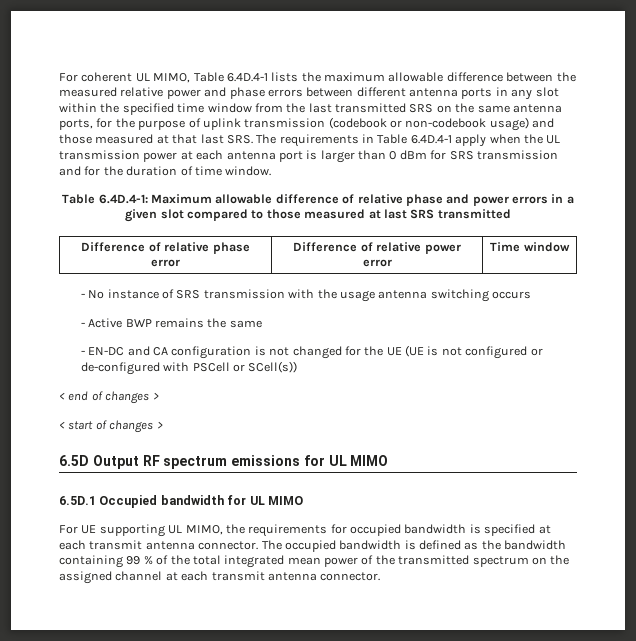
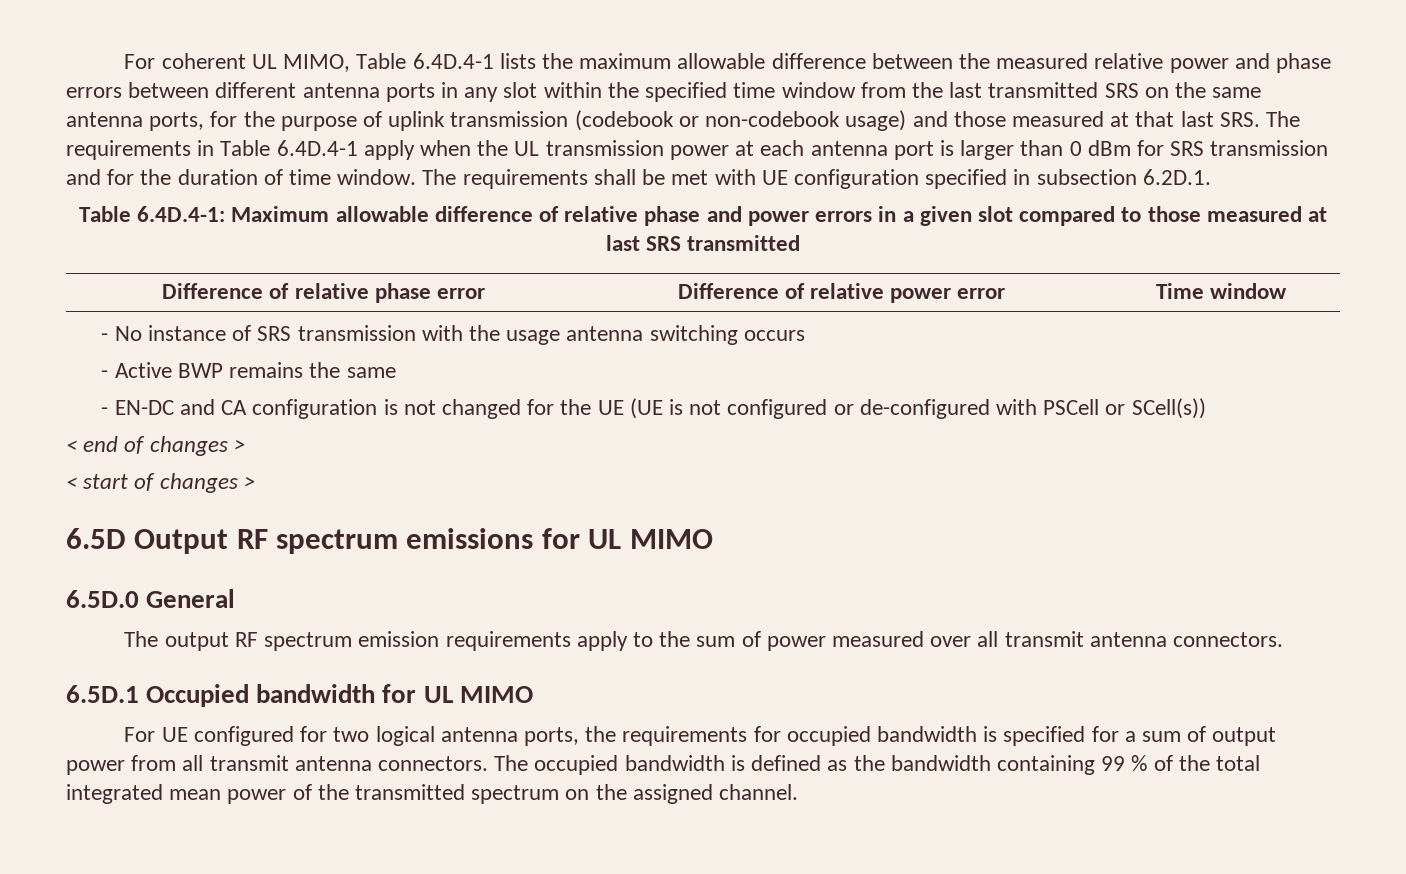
(272, 171) none -> [422,169,1211,189] The requirements shall be met with UE configuration specified in subsection 6.2D.1.
(389, 460) none -> [66,589,236,608] [124,631,1284,651] // 6.5D.0 General // The output RF spectrum emission requirements apply to the sum of power measured over all transmit antenna connectors.
[99,524,223,537] supporting UL MIMO, -> [193,726,579,746] configured for two logical antenna ports,
[538,525,551,534] [59,540,259,550] at each transmit antenna connector. -> [1091,726,1277,746] [66,755,489,775] for a sum of output power from all transmit antenna connectors.
[115,571,381,581] channel at each transmit antenna connector. -> [719,784,799,800] channel.

